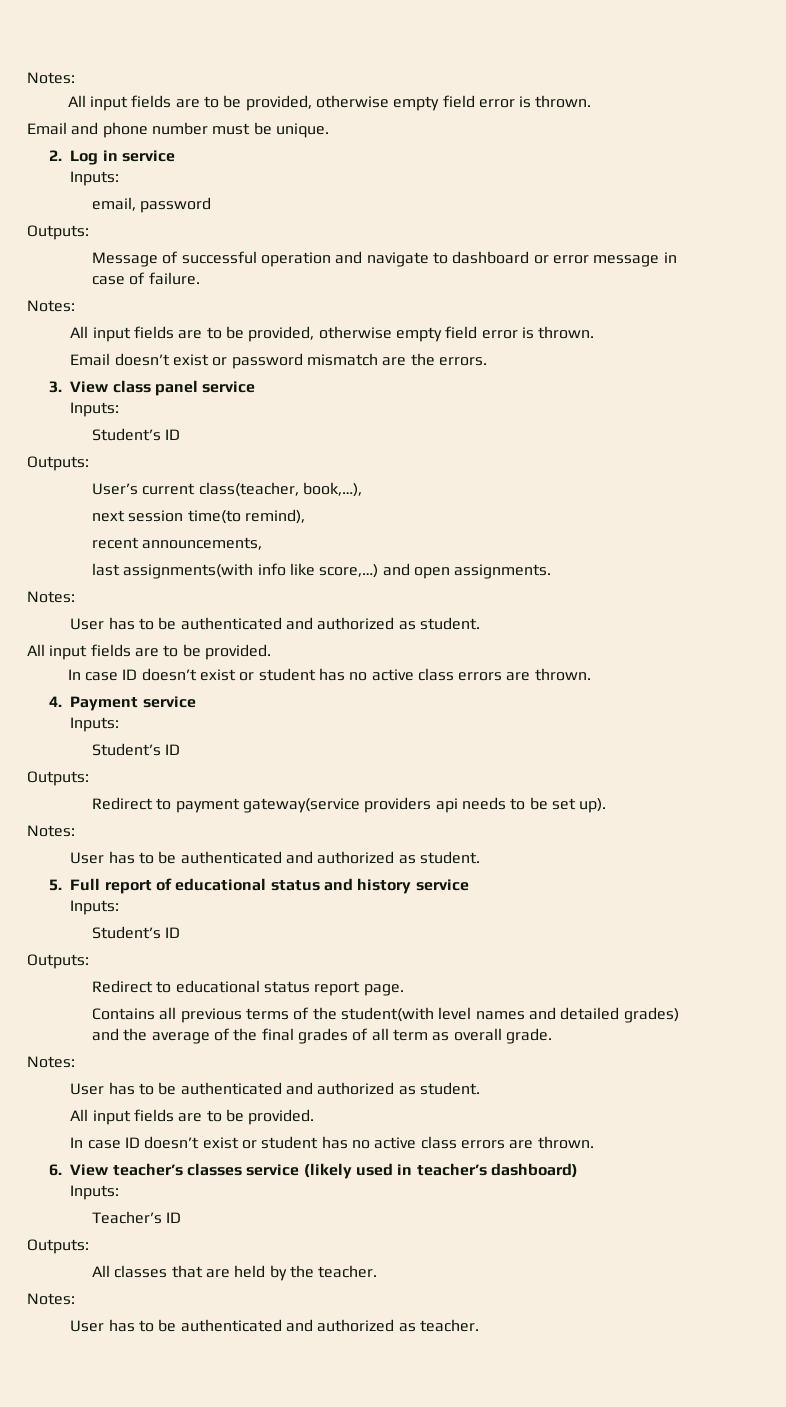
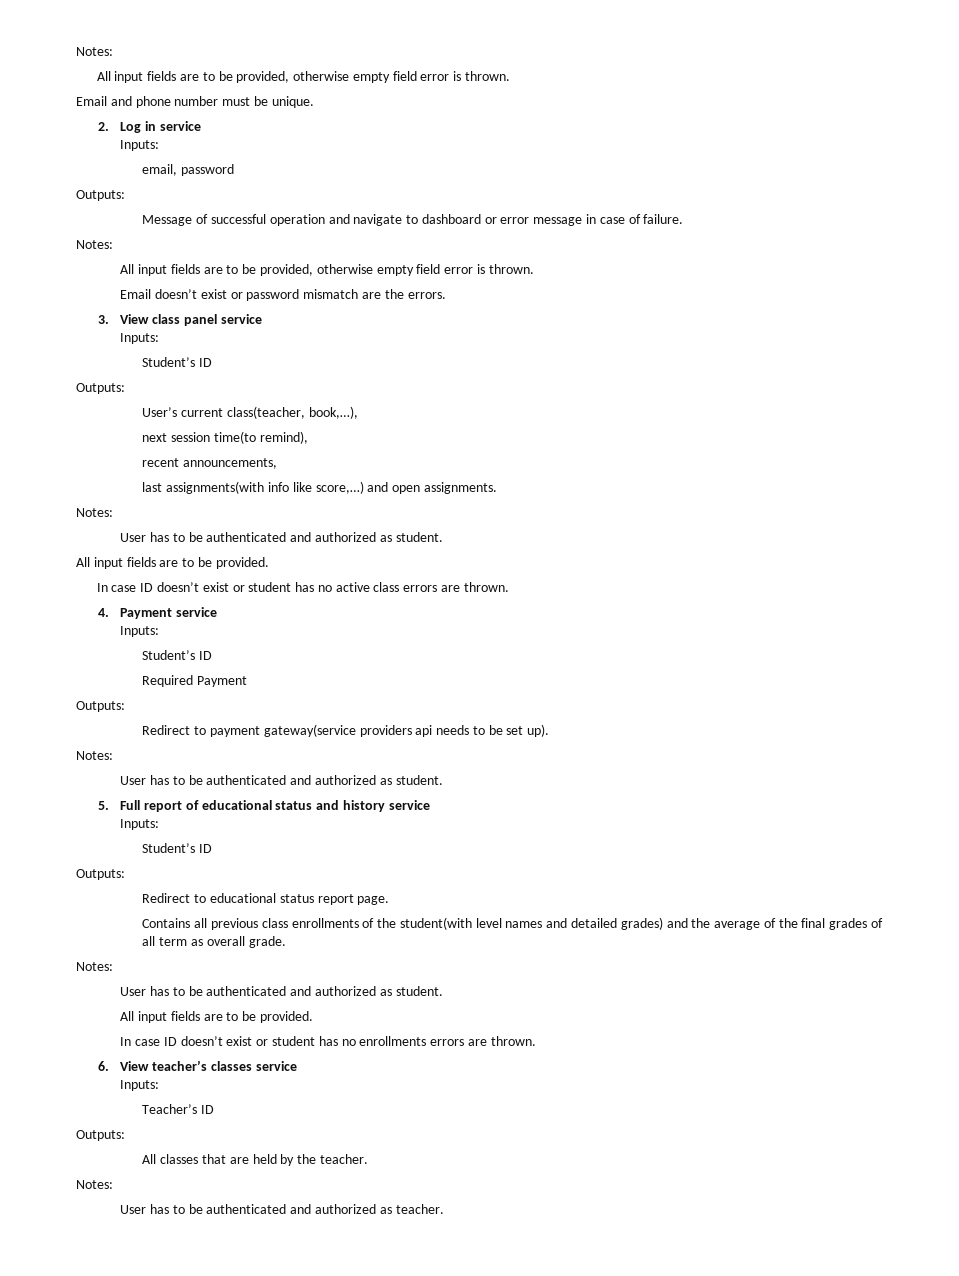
(181, 749) none -> [142,675,248,687] // Required Payment
[246,1008,290,1020] terms -> [261,918,359,928] class enrollments
[374,1136,457,1149] active class -> [359,1036,427,1046] enrollments
[303,1163,578,1179] (likely used in teacher’s dashboard) -> (297, 1066) none

